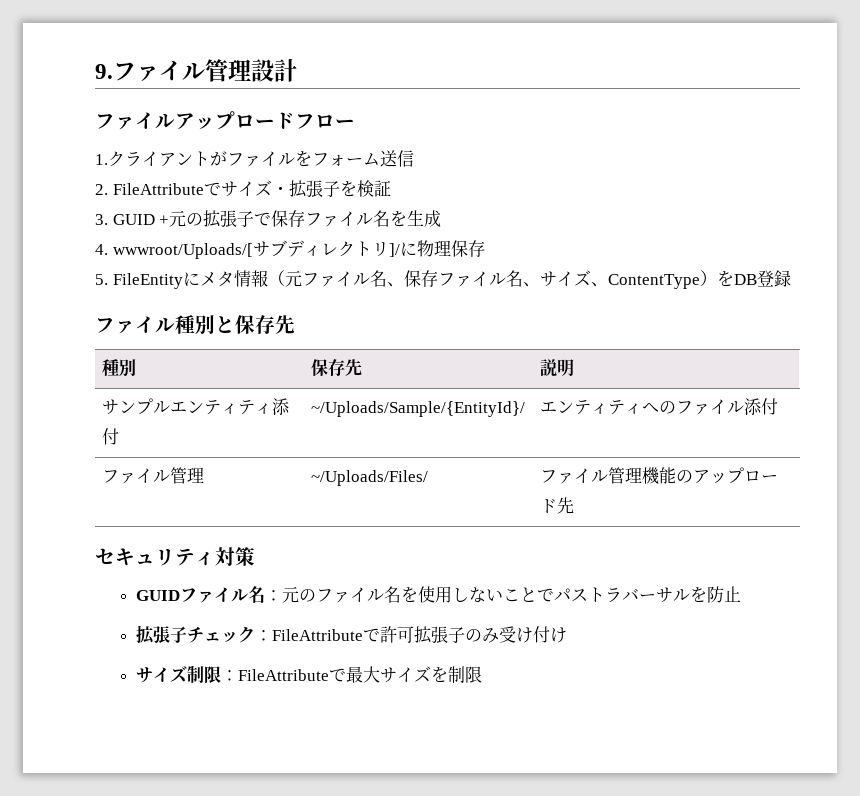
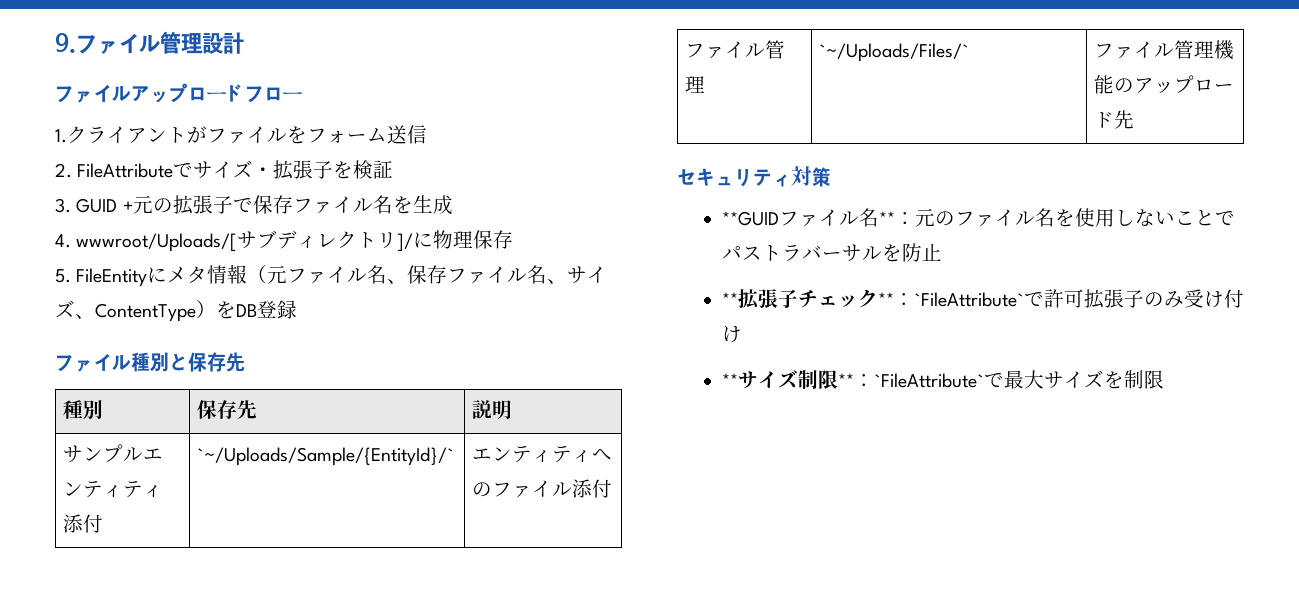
[311,401,526,417] ~/Uploads/Sample/{EntityId}/ -> [197,447,455,466] `~/Uploads/Sample/{EntityId}/`
[311,470,429,486] ~/Uploads/Files/ -> [819,43,970,62] `~/Uploads/Files/`
[136,586,266,603] GUIDファイル名 -> [721,208,895,227] **GUIDファイル名**
(742, 594) none -> [721,292,738,306] **
[255,629,364,641] ：FileAttribute -> [877,292,1024,307] **：`FileAttribute`
(568, 635) none -> [721,373,738,387] **
[221,669,330,681] ：FileAttribute -> [837,373,984,388] **：`FileAttribute`

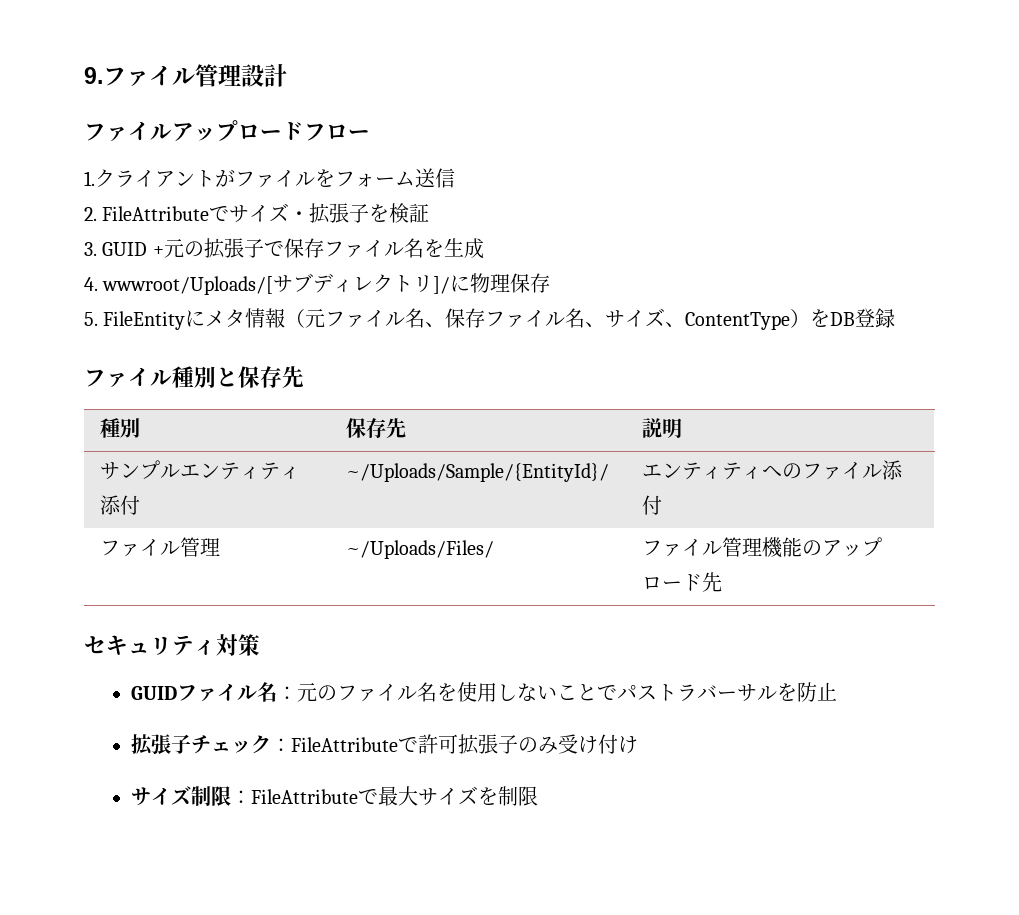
[197,447,455,466] `~/Uploads/Sample/{EntityId}/` -> [345,463,609,482] ~/Uploads/Sample/{EntityId}/
[819,43,970,62] `~/Uploads/Files/` -> [345,540,494,559] ~/Uploads/Files/
[721,208,895,227] **GUIDファイル名** -> [130,682,277,702] GUIDファイル名
[721,292,738,306] ** -> (837, 691) none
[877,292,1024,307] **：`FileAttribute` -> [270,737,398,752] ：FileAttribute
[721,373,738,387] ** -> (638, 744) none
[837,373,984,388] **：`FileAttribute` -> [230,789,358,804] ：FileAttribute

